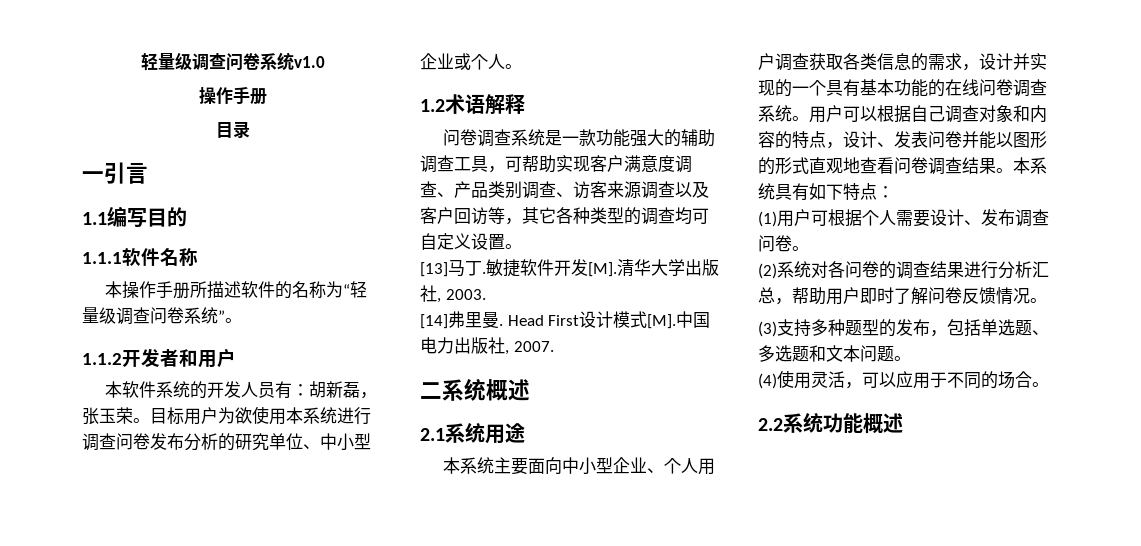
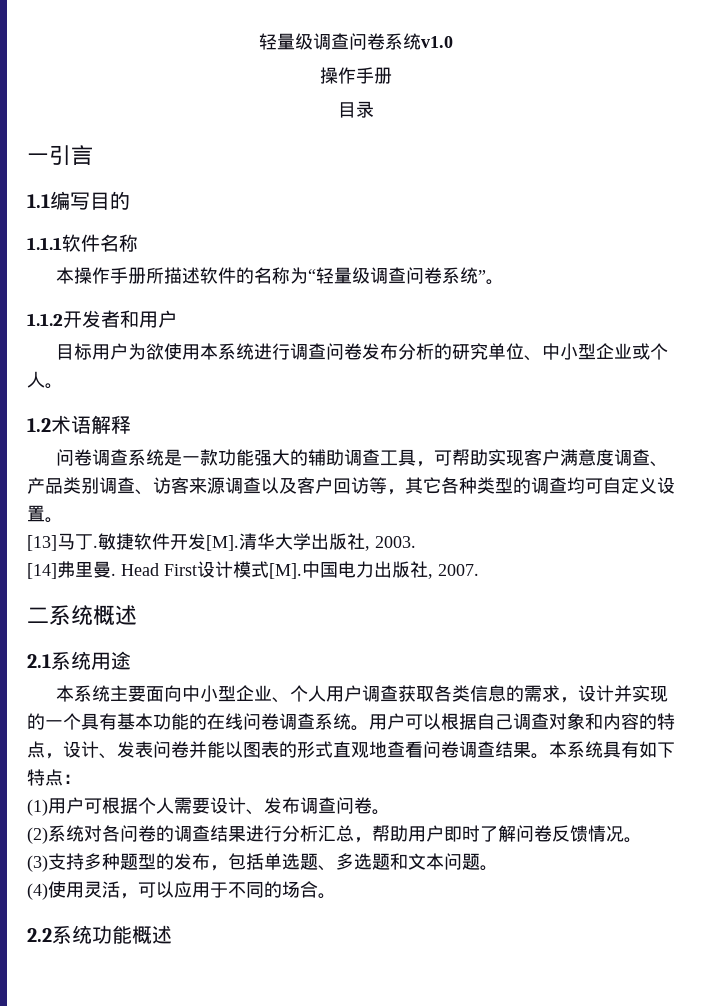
[105,381,378,399] [82,407,150,425] 本软件系统的开发人员有：胡新磊，张玉荣。 -> (177, 319) none
[1030,131,1047,148] 形 -> [261,741,279,758] 表

